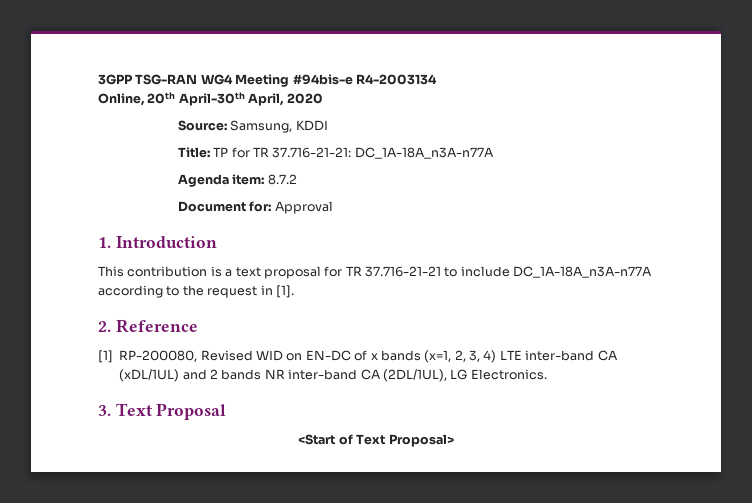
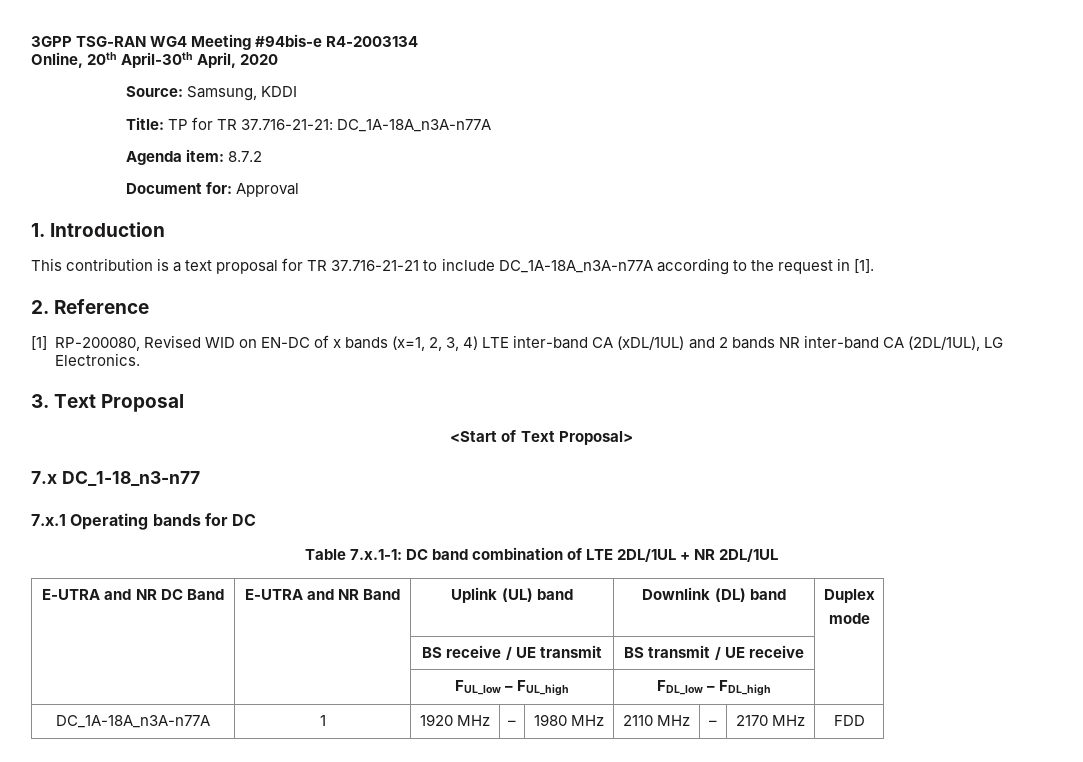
(454, 440) none -> [31,471,200,486] [31,513,257,530] [304,547,779,562] [42,589,224,600] [244,589,401,600] [451,587,573,603] [642,587,786,602] [823,589,875,603] [828,613,870,624] [422,645,602,660] [624,645,804,660] [454,680,570,696] [656,680,772,696] [55,715,210,728] [319,715,326,726] [419,714,491,726] [508,720,516,726] [533,714,605,726] [622,715,691,726] [709,720,717,726] [735,715,806,726] [833,715,865,726] // 7.x DC_1-18_n3-n77 // 7.x.1 Operating bands for DC // Table 7.x.1-1: DC band combination of LTE 2DL/1UL + NR 2DL/1UL // E-UTRA and NR DC Band | E-UTRA and NR Band | Uplink (UL) band | Downlink (DL) band | Duplex // mode // | | BS receive / UE transmit | BS transmit / UE receive | // | | FUL_low – FUL_high | FDL_low – FDL_high | // DC_1A-18A_n3A-n77A | 1 | 1920 MHz | – | 1980 MHz | 2110 MHz | – | 2170 MHz | FDD

